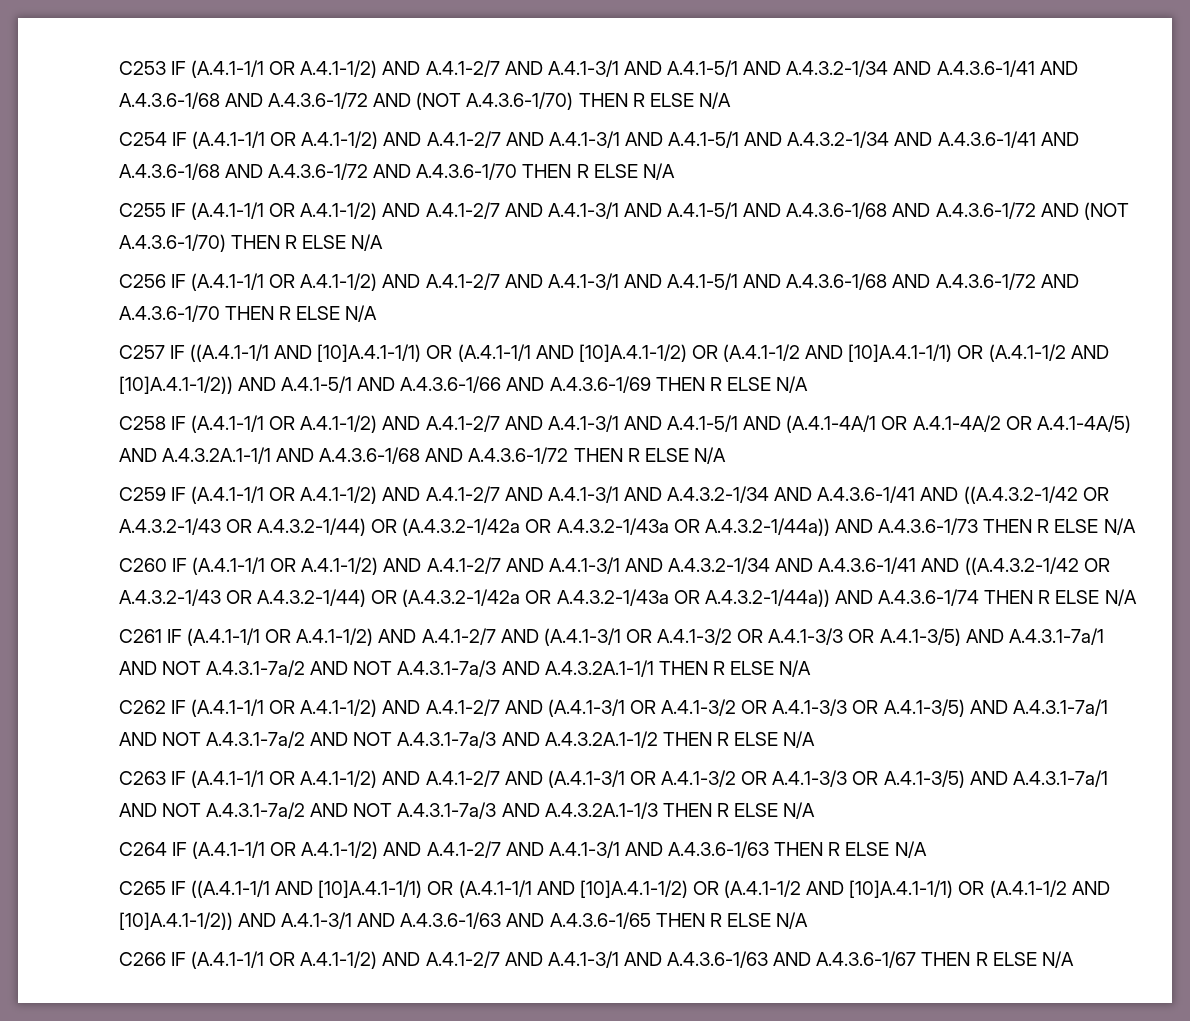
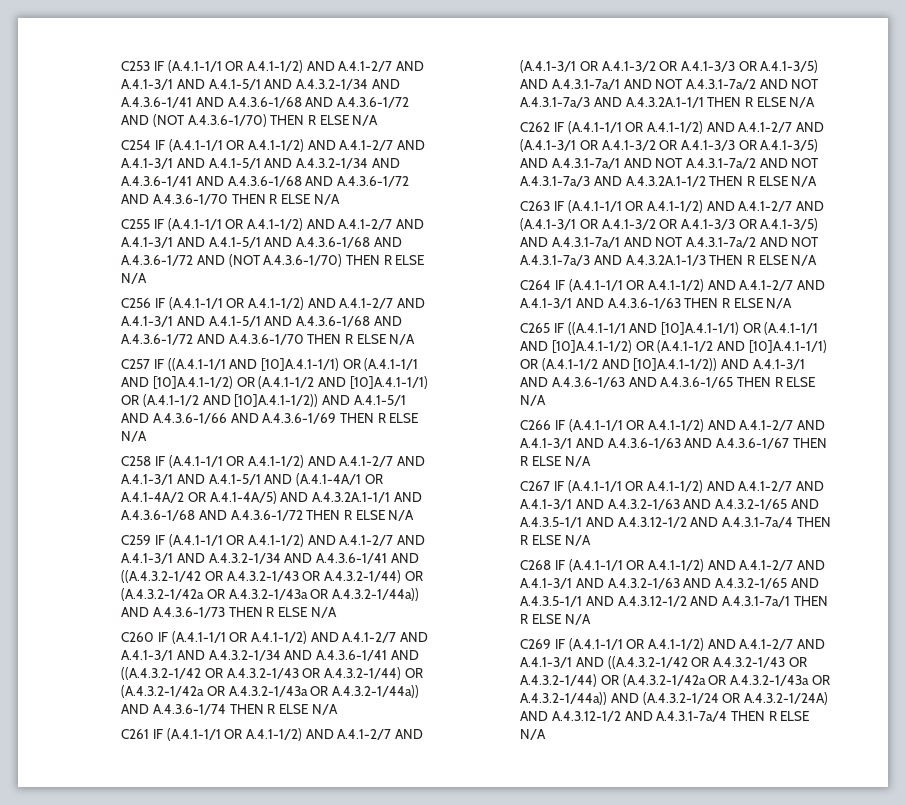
(1074, 959) none -> [520,480,824,493] [520,499,819,510] [520,517,831,528] [520,535,591,546] [520,559,825,572] [520,578,819,589] [520,596,828,607] [520,614,591,625] [520,638,825,651] [520,656,807,669] [520,674,830,687] [520,692,828,705] [520,711,810,722] [520,729,547,740] // C267 IF (A.4.1-1/1 OR A.4.1-1/2) AND A.4.1-2/7 AND A.4.1-3/1 AND A.4.3.2-1/63 AND A.4.3.2-1/65 AND A.4.3.5-1/1 AND A.4.3.12-1/2 AND A.4.3.1-7a/4 THEN R ELSE N/A // C268 IF (A.4.1-1/1 OR A.4.1-1/2) AND A.4.1-2/7 AND A.4.1-3/1 AND A.4.3.2-1/63 AND A.4.3.2-1/65 AND A.4.3.5-1/1 AND A.4.3.12-1/2 AND A.4.3.1-7a/1 THEN R ELSE N/A // C269 IF (A.4.1-1/1 OR A.4.1-1/2) AND A.4.1-2/7 AND A.4.1-3/1 AND ((A.4.3.2-1/42 OR A.4.3.2-1/43 OR A.4.3.2-1/44) OR (A.4.3.2-1/42a OR A.4.3.2-1/43a OR A.4.3.2-1/44a)) AND (A.4.3.2-1/24 OR A.4.3.2-1/24A) AND A.4.3.12-1/2 AND A.4.3.1-7a/4 THEN R ELSE N/A

